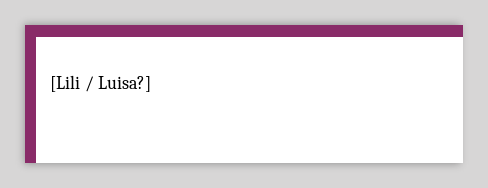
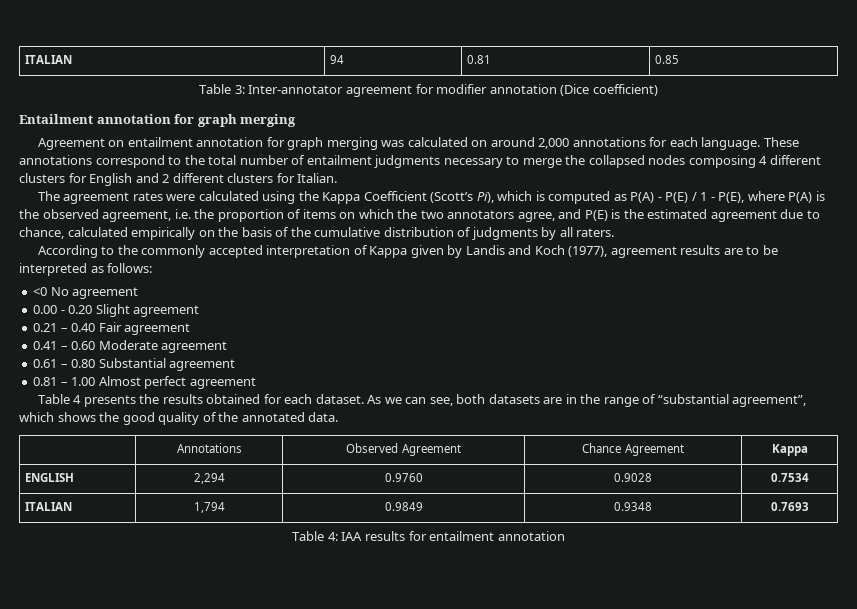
[50,75,152,92] [Lili / Luisa?] -> [24,55,72,64] [329,55,344,64] [466,55,491,64] [654,55,679,64] [199,84,658,97] [19,114,297,127] [37,137,799,150] [19,155,821,168] [19,173,338,186] [37,191,825,204] [19,209,820,222] [19,227,615,240] [37,245,778,258] [19,263,153,276] [33,287,139,299] [33,304,200,317] [33,322,191,335] [33,340,228,353] [33,358,236,371] [33,376,256,389] [37,394,807,407] [19,412,339,425] [176,443,242,453] [346,443,461,456] [582,443,684,456] [771,444,808,456] [24,473,74,482] [193,473,225,484] [384,473,423,482] [614,473,652,482] [770,473,809,482] [24,502,72,511] [193,502,225,513] [384,502,423,511] [614,502,652,511] [770,502,809,511] [292,531,565,541] ITALIAN | 94 | 0.81 | 0.85 // Table 3: Inter-annotator agreement for modifier annotation (Dice coefficient) // Entailment annotation for graph merging // Agreement on entailment annotation for graph merging was calculated on around 2,000 annotations for each language. These annotations correspond to the total number of entailment judgments necessary to merge the collapsed nodes composing 4 different clusters for English and 2 different clusters for Italian. // The agreement rates were calculated using the Kappa Coefficient (Scott’s Pi), which is computed as P(A) - P(E) / 1 - P(E), where P(A) is the observed agreement, i.e. the proportion of items on which the two annotators agree, and P(E) is the estimated agreement due to chance, calculated empirically on the basis of the cumulative distribution of judgments by all raters. // According to the commonly accepted interpretation of Kappa given by Landis and Koch (1977), agreement results are to be interpreted as follows: // <0 No agreement // 0.00 - 0.20 Slight agreement // 0.21 – 0.40 Fair agreement // 0.41 – 0.60 Moderate agreement // 0.61 – 0.80 Substantial agreement // 0.81 – 1.00 Almost perfect agreement // Table 4 presents the results obtained for each dataset. As we can see, both datasets are in the range of “substantial agreement”, which shows the good quality of the annotated data. // | Annotations | Observed Agreement | Chance Agreement | Kappa // ENGLISH | 2,294 | 0.9760 | 0.9028 | 0.7534 // ITALIAN | 1,794 | 0.9849 | 0.9348 | 0.7693 // Table 4: IAA results for entailment annotation

